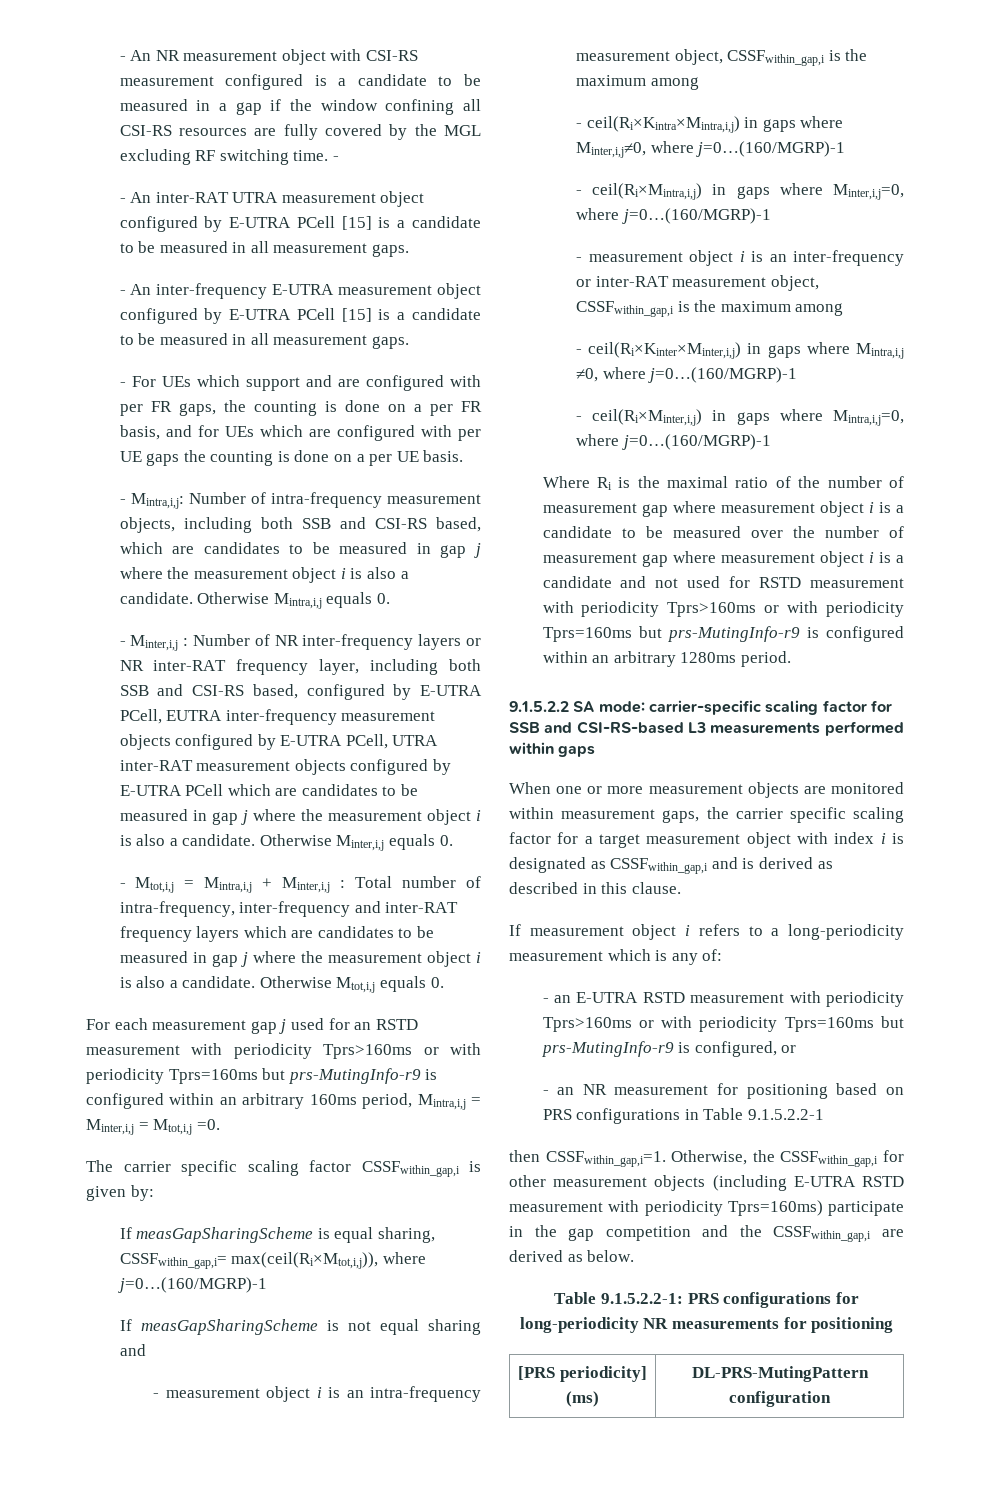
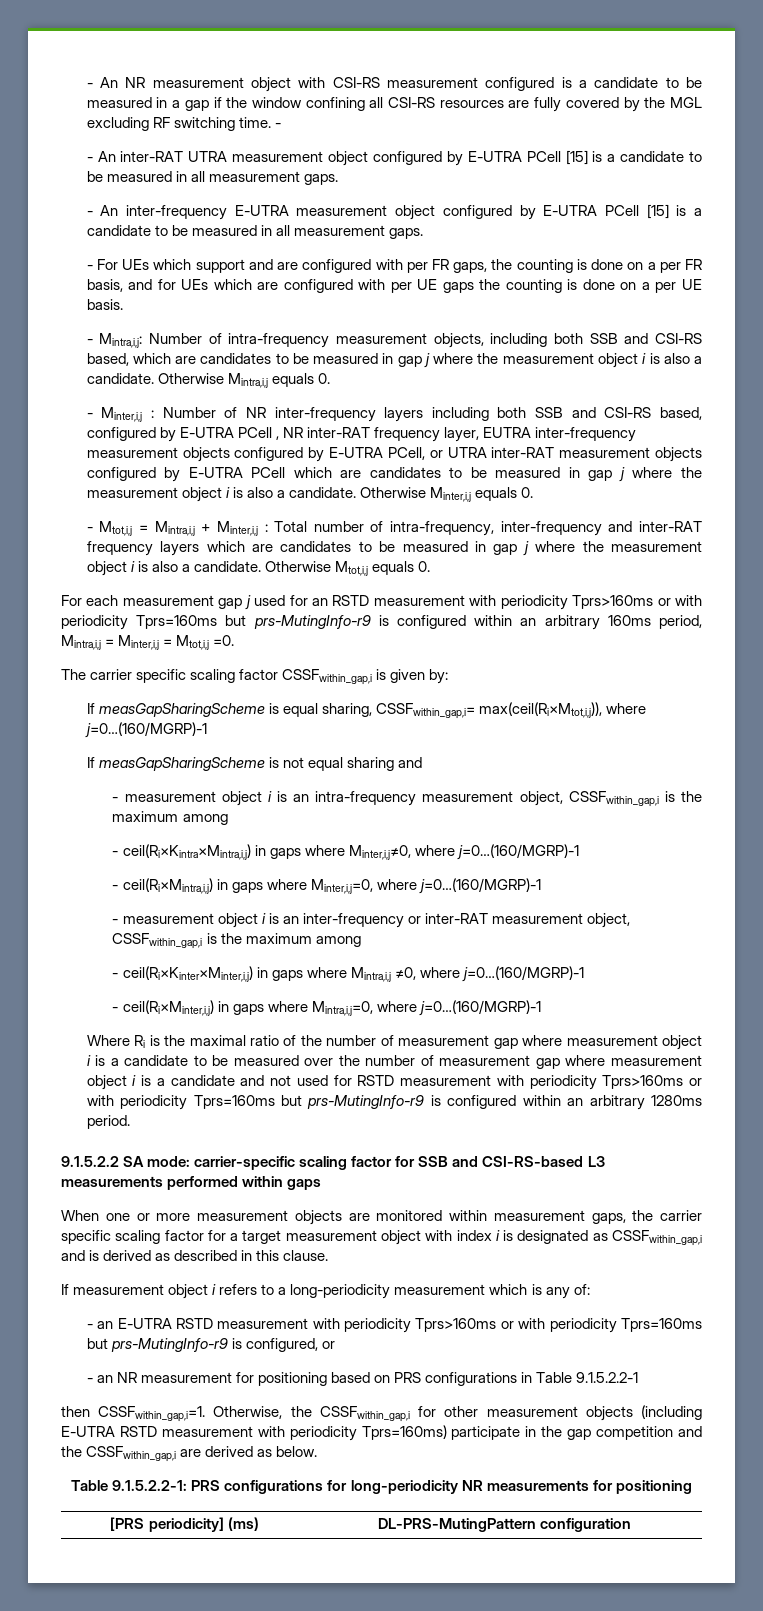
[466,638,481,646] [119,659,360,675] or NR inter-RAT frequency layer, -> (424, 414) none
[119,709,162,724] PCell, -> [237,427,480,442] PCell , NR inter-RAT frequency layer,
(388, 741) none -> [429,450,443,458] or

